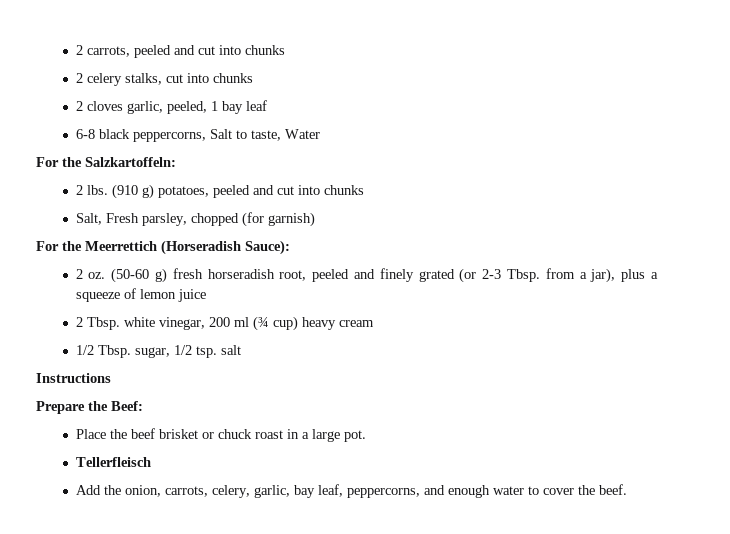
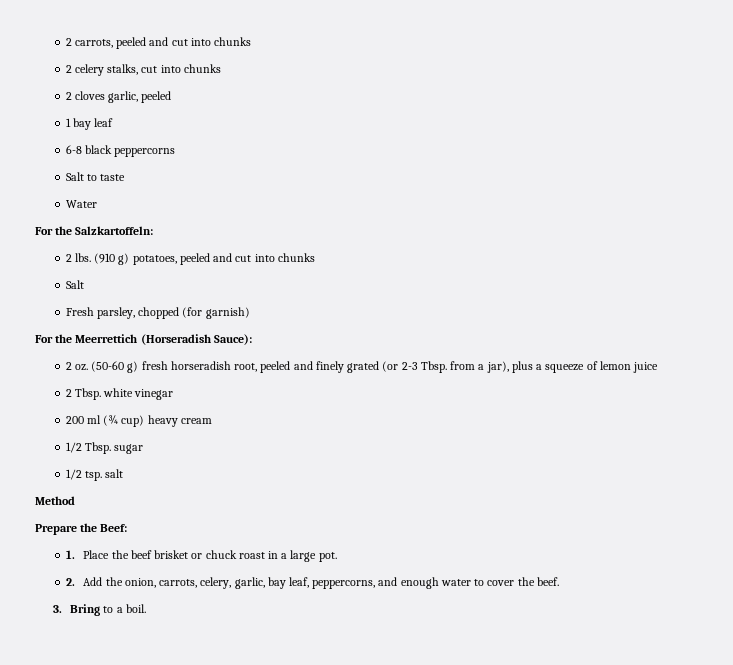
[166,101,207,114] peeled, -> [141,91,172,103] peeled //
[132,132,206,142] peppercorns, -> [114,148,176,157] peppercorns //
[250,130,281,141] taste, -> [100,174,126,181] taste //
[75,213,102,225] Salt, -> [65,280,84,289] Salt //
[158,317,205,330] vinegar, -> [134,389,174,400] vinegar //
[134,347,170,358] sugar, -> [114,444,144,454] sugar //
[36,373,111,383] Instructions -> [35,496,75,505] Method
(143, 406) none -> [65,550,75,559] 1.
[75,457,151,467] Tellerfleisch // -> [65,578,75,586] 2.
(627, 489) none -> [52,604,146,616] // 3. Bring to a boil.

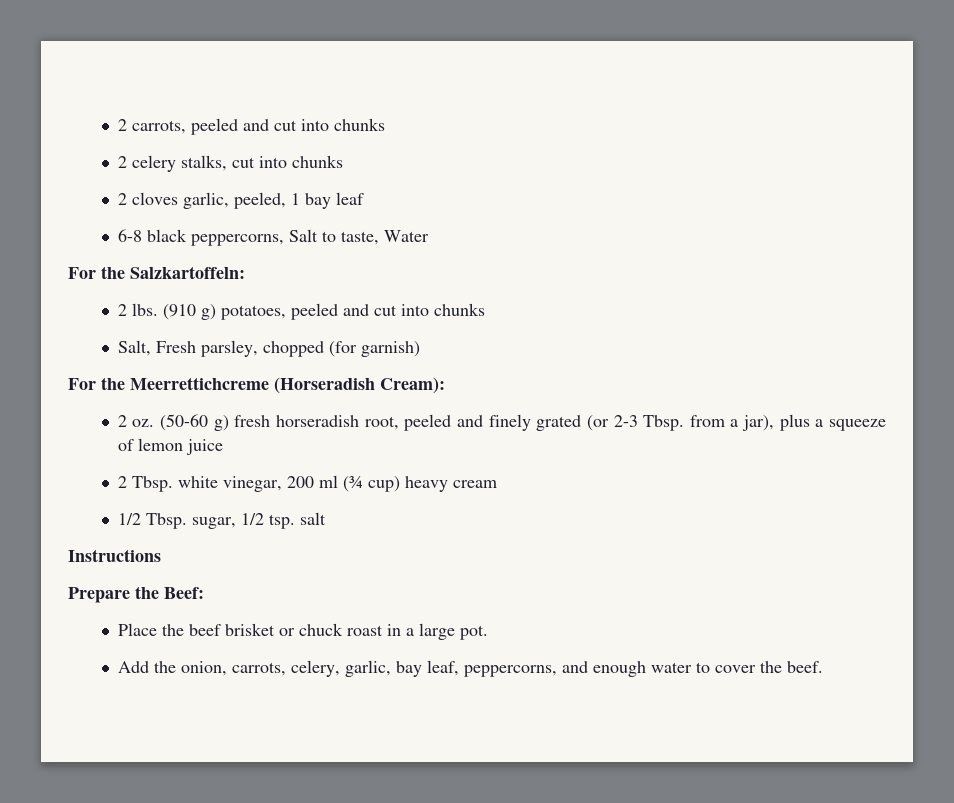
[141,91,172,103] peeled // -> [233,192,286,209] peeled,
[114,148,176,157] peppercorns // -> [190,234,284,246] peppercorns,
[100,174,126,181] taste // -> [340,231,379,245] taste,
[65,280,84,289] Salt // -> [117,340,151,356] Salt,
[75,334,252,345] Meerrettich (Horseradish Sauce): -> [130,377,445,394] Meerrettichcreme (Horseradish Cream):
[134,389,174,400] vinegar // -> [222,476,282,492] vinegar,
[114,444,144,454] sugar // -> [191,517,236,529] sugar,
[35,496,75,505] Method -> [68,549,161,562] Instructions
[65,550,75,559] 1. -> (204, 593) none
[65,578,75,586] 2. -> (488, 632) none
[52,604,146,616] // 3. Bring to a boil. -> (823, 667) none

